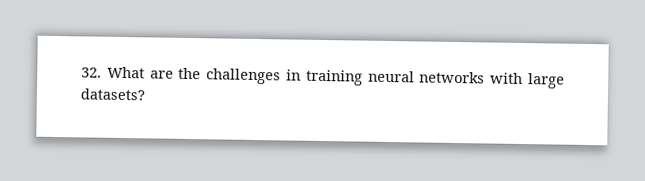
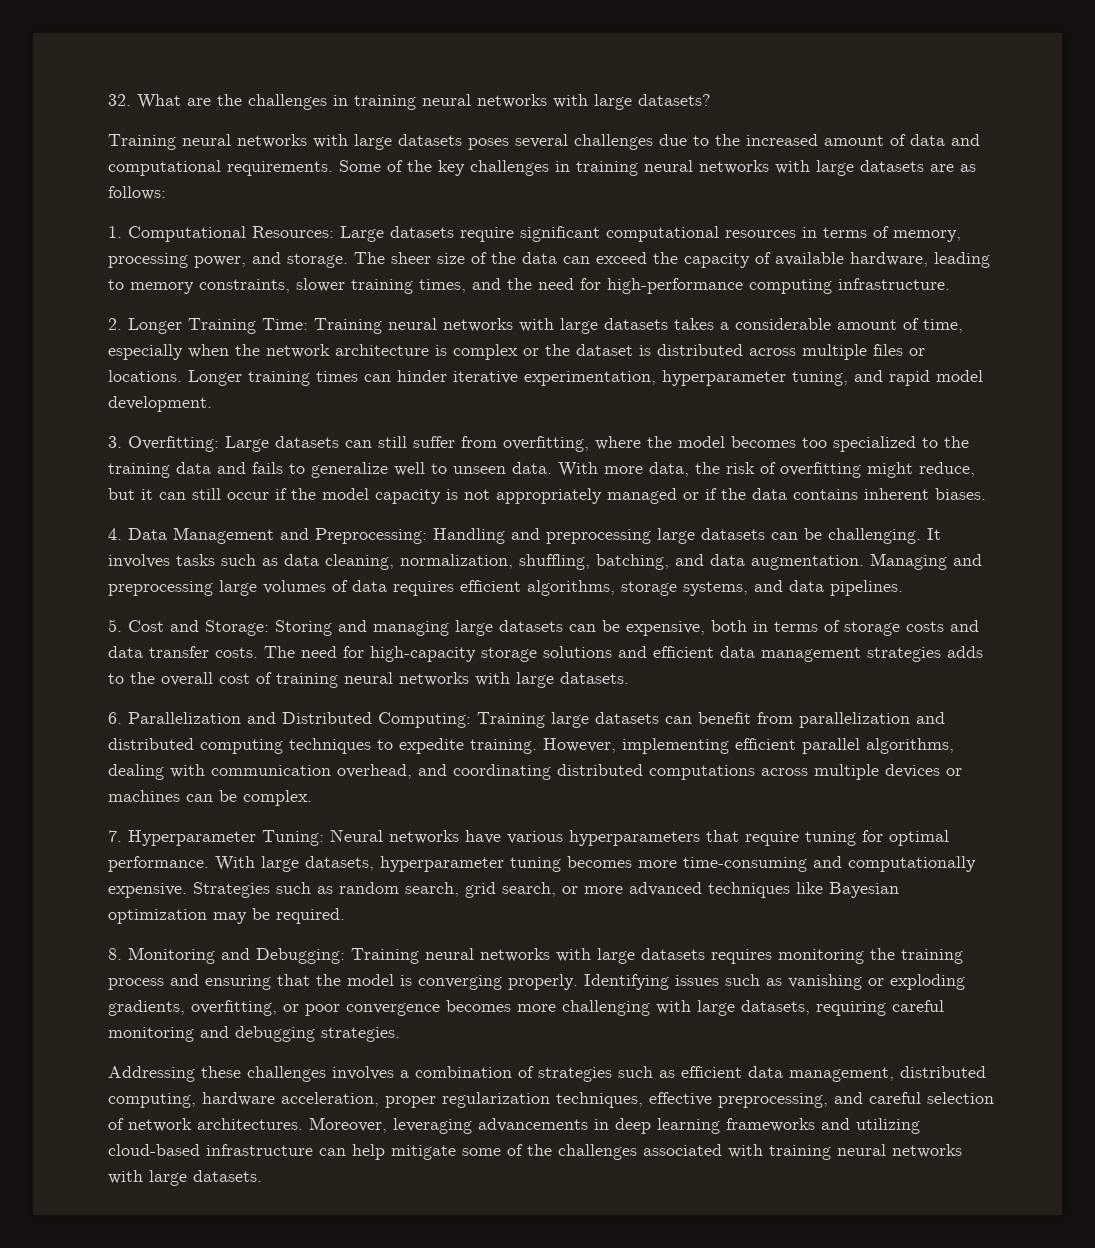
(145, 94) none -> [108,134,980,150] [108,160,976,176] [108,186,166,200] [108,226,961,242] [108,252,990,268] [108,278,950,294] [108,318,963,334] [108,344,925,360] [108,370,983,386] [108,396,212,412] [108,436,969,452] [108,462,975,478] [108,488,986,504] [108,527,941,544] [108,553,982,570] [108,580,903,596] [108,619,979,636] [108,646,983,662] [108,672,629,688] [108,712,945,728] [108,738,954,754] [108,764,962,780] [108,790,312,806] [108,829,949,846] [108,856,976,872] [108,882,899,898] [108,908,345,924] [108,947,963,964] [108,974,965,990] [108,1000,944,1016] [108,1026,400,1042] [108,1066,986,1082] [108,1092,994,1108] [108,1117,920,1134] [108,1144,962,1160] [108,1170,262,1186] // Training neural networks with large datasets poses several challenges due to the increased amount of data and computational requirements. Some of the key challenges in training neural networks with large datasets are as follows: // 1. Computational Resources: Large datasets require significant computational resources in terms of memory, processing power, and storage. The sheer size of the data can exceed the capacity of available hardware, leading to memory constraints, slower training times, and the need for high-performance computing infrastructure. // 2. Longer Training Time: Training neural networks with large datasets takes a considerable amount of time, especially when the network architecture is complex or the dataset is distributed across multiple files or locations. Longer training times can hinder iterative experimentation, hyperparameter tuning, and rapid model development. // 3. Overfitting: Large datasets can still suffer from overfitting, where the model becomes too specialized to the training data and fails to generalize well to unseen data. With more data, the risk of overfitting might reduce, but it can still occur if the model capacity is not appropriately managed or if the data contains inherent biases. // 4. Data Management and Preprocessing: Handling and preprocessing large datasets can be challenging. It involves tasks such as data cleaning, normalization, shuffling, batching, and data augmentation. Managing and preprocessing large volumes of data requires efficient algorithms, storage systems, and data pipelines. // 5. Cost and Storage: Storing and managing large datasets can be expensive, both in terms of storage costs and data transfer costs. The need for high-capacity storage solutions and efficient data management strategies adds to the overall cost of training neural networks with large datasets. // 6. Parallelization and Distributed Computing: Training large datasets can benefit from parallelization and distributed computing techniques to expedite training. However, implementing efficient parallel algorithms, dealing with communication overhead, and coordinating distributed computations across multiple devices or machines can be complex. // 7. Hyperparameter Tuning: Neural networks have various hyperparameters that require tuning for optimal performance. With large datasets, hyperparameter tuning becomes more time-consuming and computationally expensive. Strategies such as random search, grid search, or more advanced techniques like Bayesian optimization may be required. // 8. Monitoring and Debugging: Training neural networks with large datasets requires monitoring the training process and ensuring that the model is converging properly. Identifying issues such as vanishing or exploding gradients, overfitting, or poor convergence becomes more challenging with large datasets, requiring careful monitoring and debugging strategies. // Addressing these challenges involves a combination of strategies such as efficient data management, distributed computing, hardware acceleration, proper regularization techniques, effective preprocessing, and careful selection of network architectures. Moreover, leveraging advancements in deep learning frameworks and utilizing cloud-based infrastructure can help mitigate some of the challenges associated with training neural networks with large datasets.

